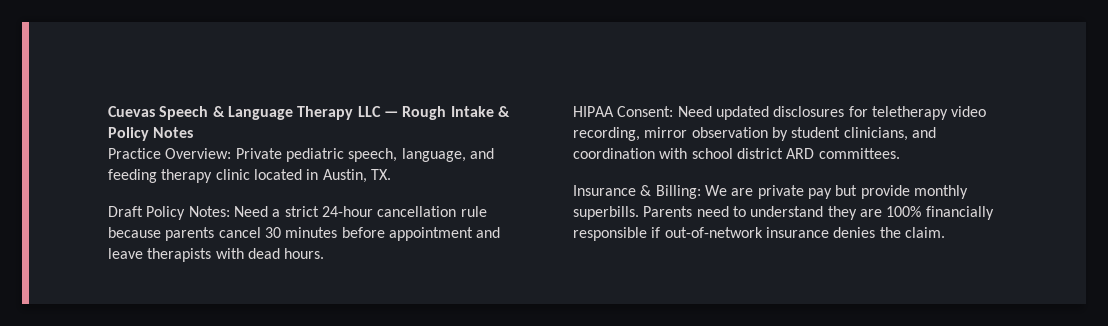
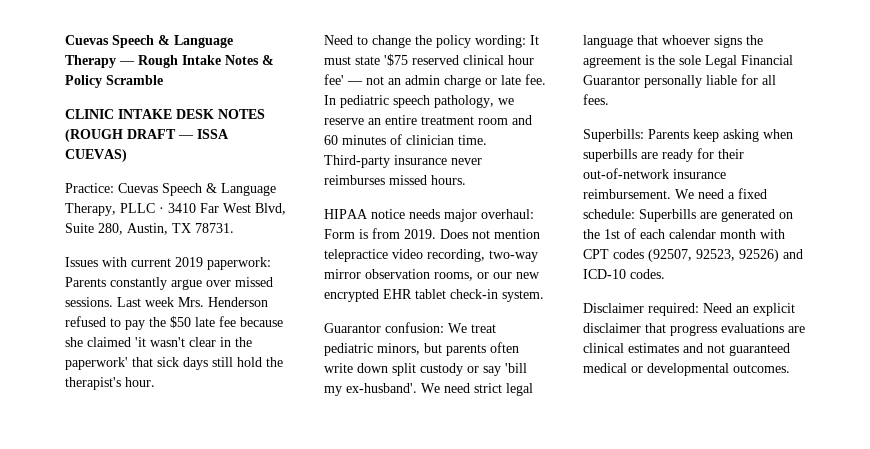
[357,106,381,117] LLC -> (116, 61) none
(494, 111) none -> [225,55,259,65] Notes
[153,127,194,138] [108,148,494,162] [108,169,391,183] [108,206,487,220] [108,227,501,241] [108,248,325,262] [573,106,948,120] Notes // Practice Overview: Private pediatric speech, language, and feeding therapy clinic located in Austin, TX. // Draft Policy Notes: Need a strict 24-hour cancellation rule because parents cancel 30 minutes before appointment and leave therapists with dead hours. // HIPAA Consent: Need updated disclosures for teletherapy -> [106,75,163,85] [65,109,265,119] [65,129,229,142] [65,149,127,162] [65,183,276,196] [65,203,286,216] [65,223,234,235] [65,257,271,270] [65,277,273,290] [65,297,268,307] [65,316,283,330] [65,337,252,347] [65,357,283,370] [65,377,155,390] [324,35,539,48] [324,54,534,66] [324,74,546,88] [324,95,514,108] [324,115,532,125] [324,134,487,145] [324,155,482,168] [324,175,466,185] [324,209,534,222] [324,228,540,239] [324,249,388,262] Scramble // CLINIC INTAKE DESK NOTES (ROUGH DRAFT — ISSA CUEVAS) // Practice: Cuevas Speech & Language Therapy, PLLC · 3410 Far West Blvd, Suite 280, Austin, TX 78731. // Issues with current 2019 paperwork: Parents constantly argue over missed sessions. Last week Mrs. Henderson refused to pay the $50 late fee because she claimed 'it wasn't clear in the paperwork' that sick days still hold the therapist's hour. // Need to change the policy wording: It must state '$75 reserved clinical hour fee' — not an admin charge or late fee. In pediatric speech pathology, we reserve an entire treatment room and 60 minutes of clinician time. Third-party insurance never reimburses missed hours. // HIPAA notice needs major overhaul: Form is from 2019. Does not mention telepractice
(640, 134) none -> [489,250,538,262] two-way
[771,127,936,141] [573,148,900,159] [573,185,968,199] [573,206,994,220] [573,227,945,241] by student clinicians, and coordination with school district ARD committees. // Insurance & Billing: We are private pay but provide monthly superbills. Parents need to understand they are 100% financially responsible if out-of-network insurance denies the claim. -> [434,272,540,281] [324,289,544,302] [324,322,496,333] [324,342,519,356] [324,363,527,376] [324,383,533,396] [583,35,763,48] [583,55,793,68] [583,74,776,88] [583,94,609,105] [583,129,793,142] [583,148,744,162] [583,168,726,179] [583,188,767,199] [583,209,793,222] [583,228,785,239] [583,249,803,262] [583,269,665,279] [583,303,795,316] [583,323,805,336] [583,343,790,356] [583,363,790,376] rooms, or our new encrypted EHR tablet check-in system. // Guarantor confusion: We treat pediatric minors, but parents often write down split custody or say 'bill my ex-husband'. We need strict legal language that whoever signs the agreement is the sole Legal Financial Guarantor personally liable for all fees. // Superbills: Parents keep asking when superbills are ready for their out-of-network insurance reimbursement. We need a fixed schedule: Superbills are generated on the 1st of each calendar month with CPT codes (92507, 92523, 92526) and ICD-10 codes. // Disclaimer required: Need an explicit disclaimer that progress evaluations are clinical estimates and not guaranteed medical or developmental outcomes.

